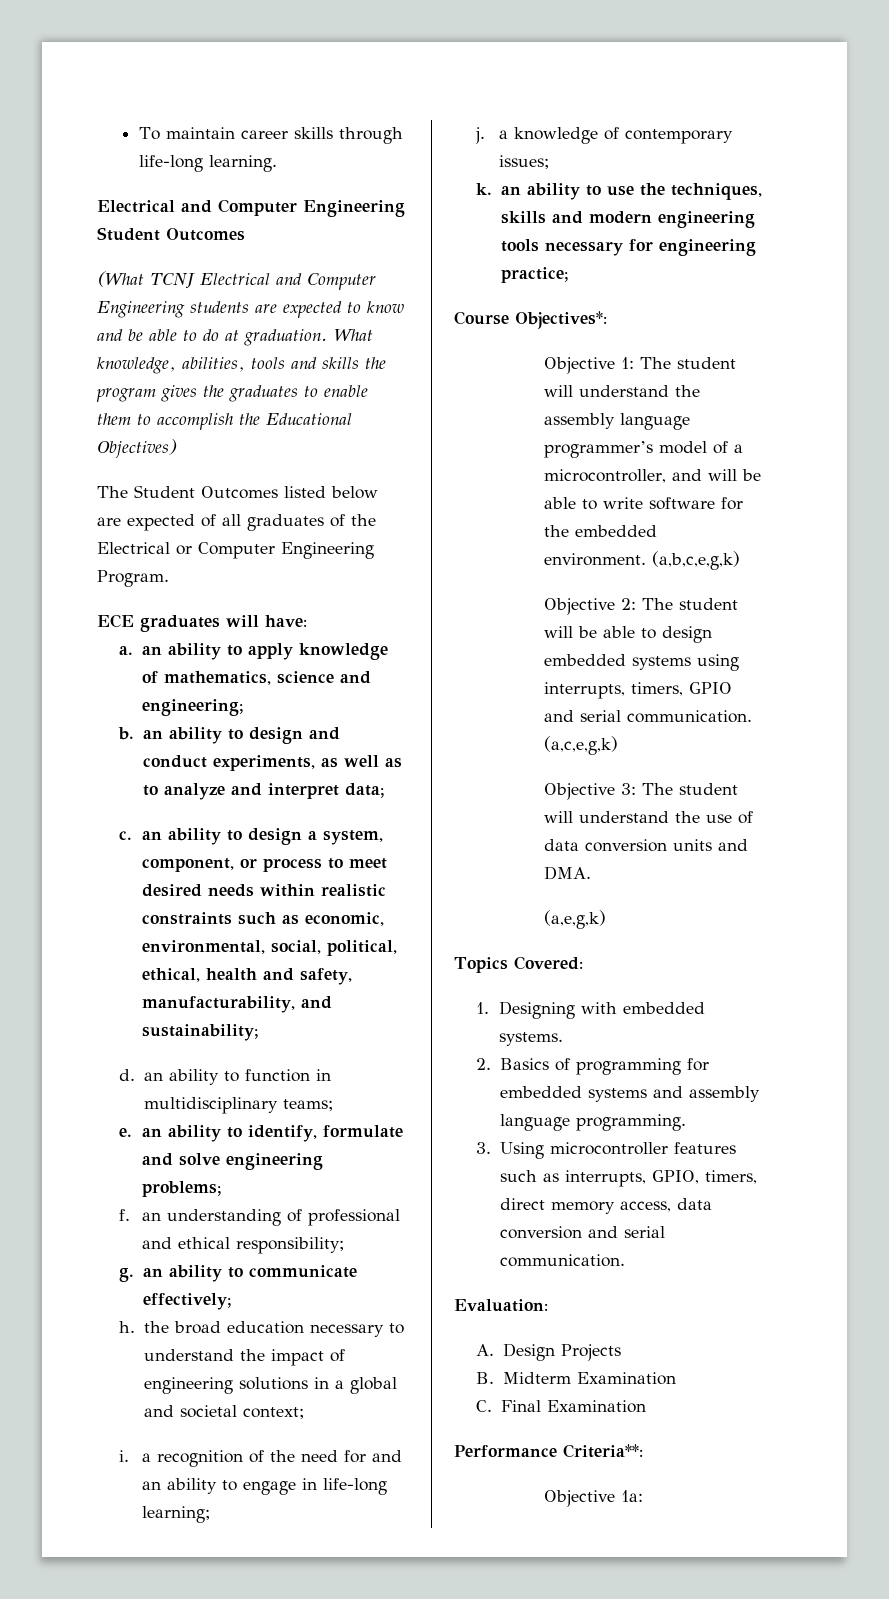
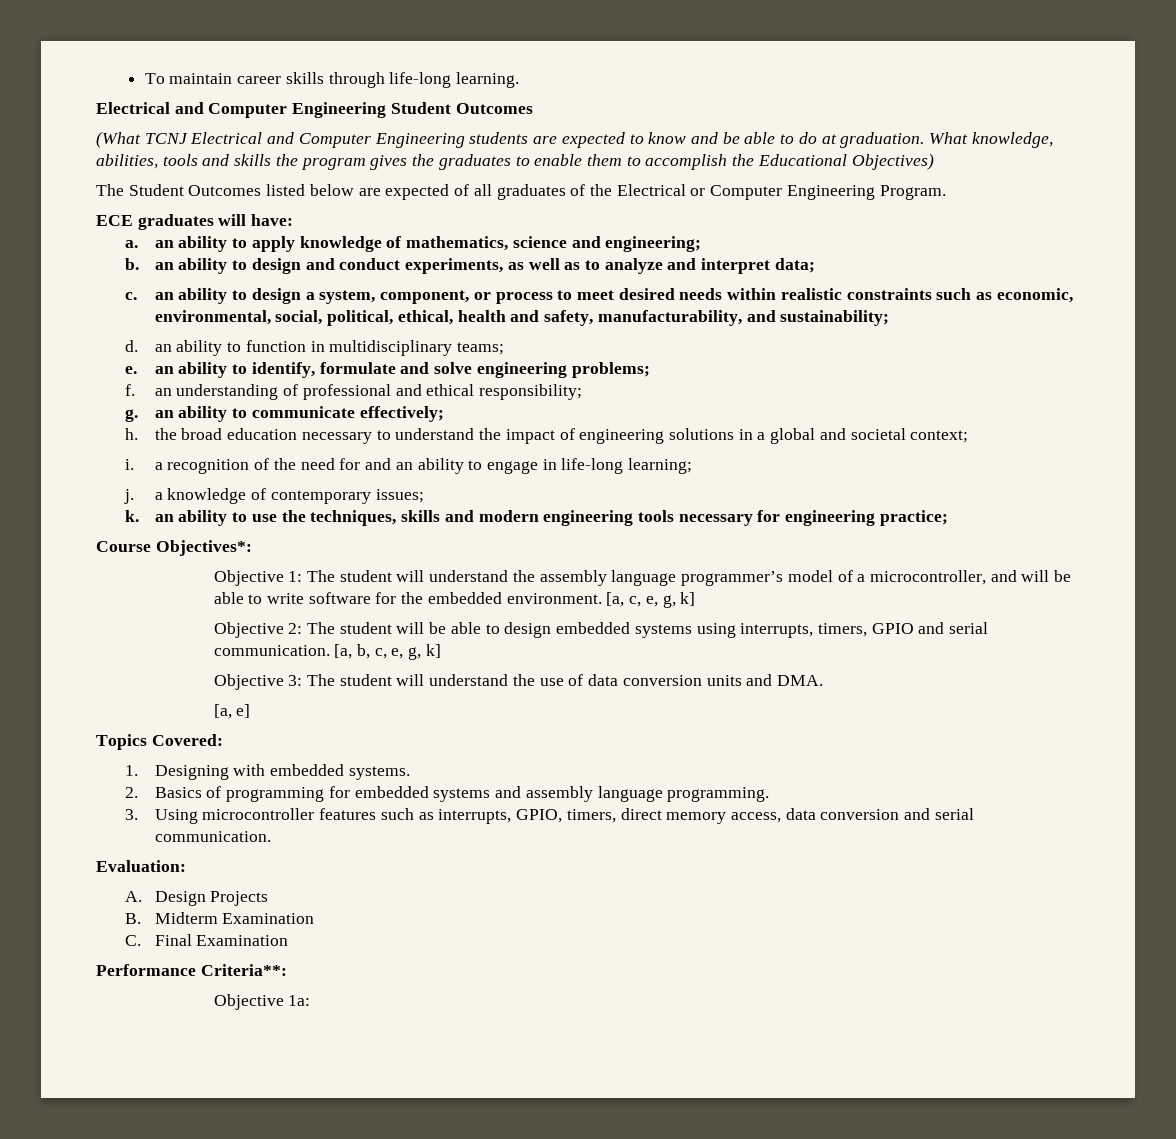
[651,551,740,570] (a,b,c,e,g,k) -> [606,592,696,608] [a, c, e, g, k]
[543,736,618,755] (a,c,e,g,k) -> [334,644,441,660] [a, b, c, e, g, k]
[543,910,606,929] (a,e,g,k) -> [213,704,251,719] [a, e]

